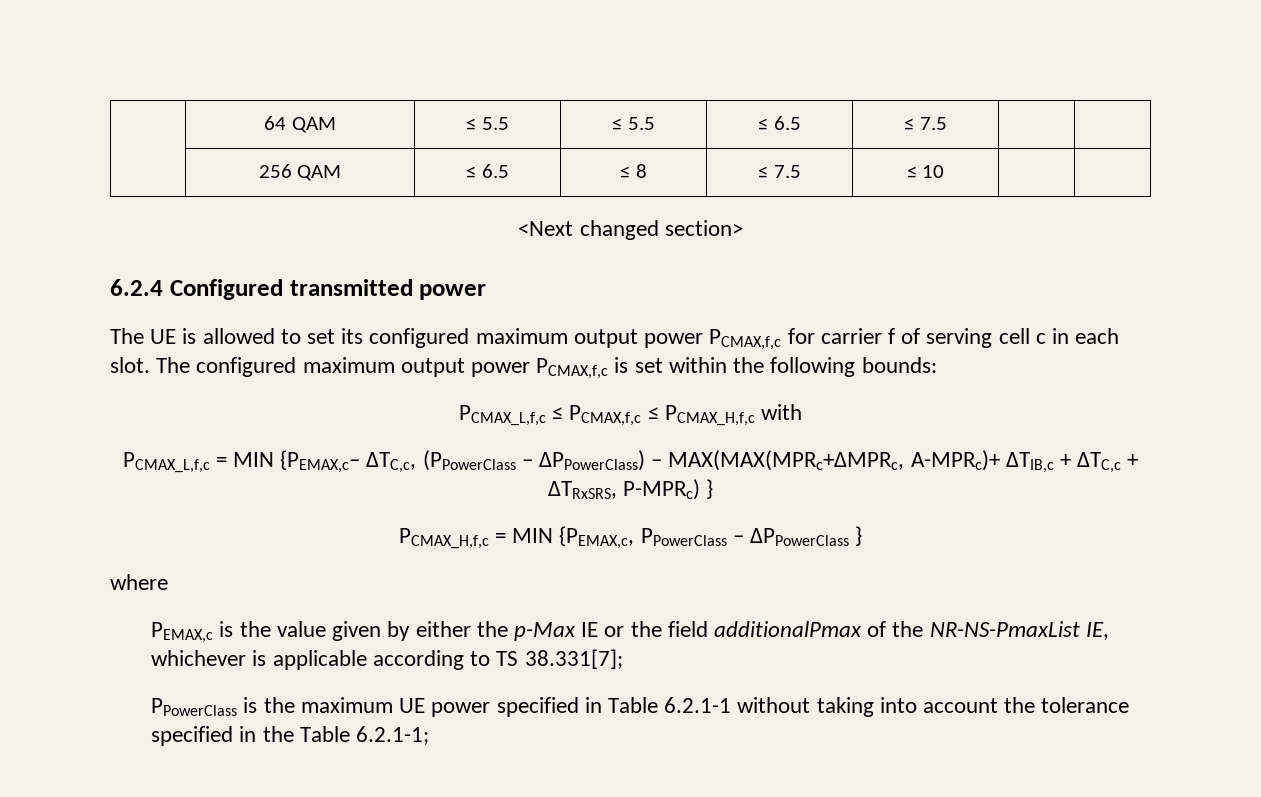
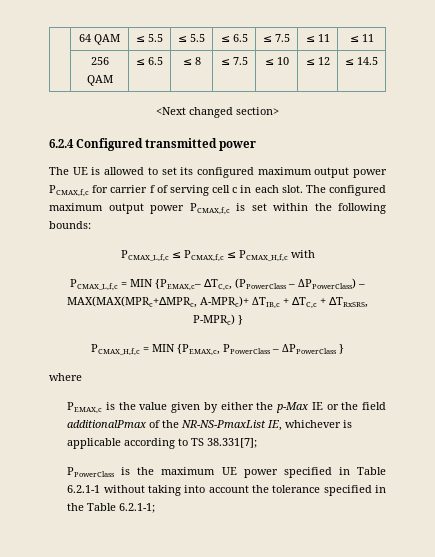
(947, 123) | -> [305,34,330,42] [349,34,374,42] ≤ 11 | ≤ 11
(945, 171) | -> [305,57,330,65] [344,57,378,65] ≤ 12 | ≤ 14.5

